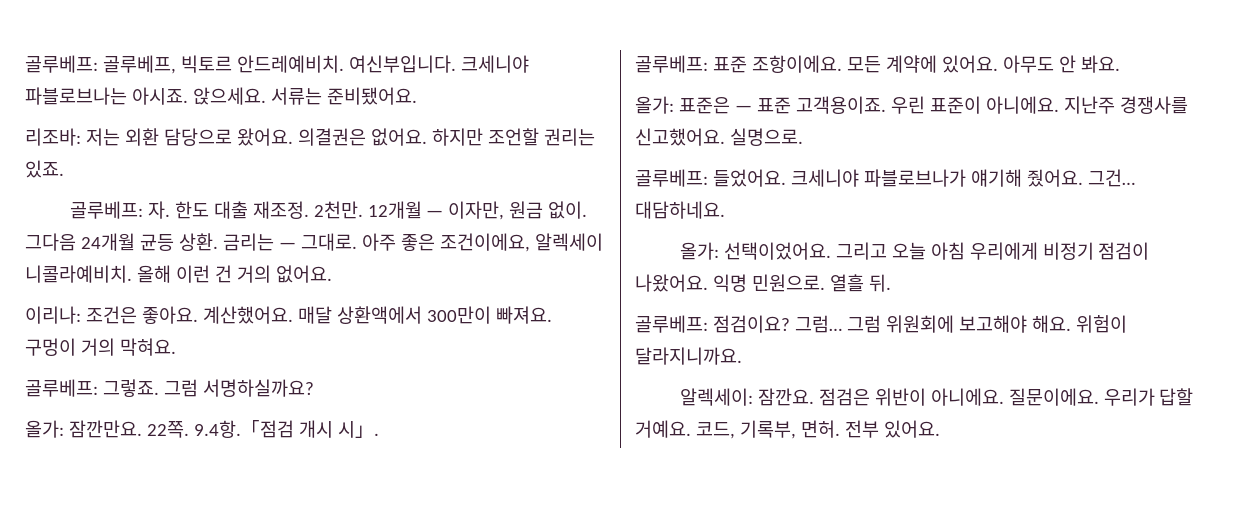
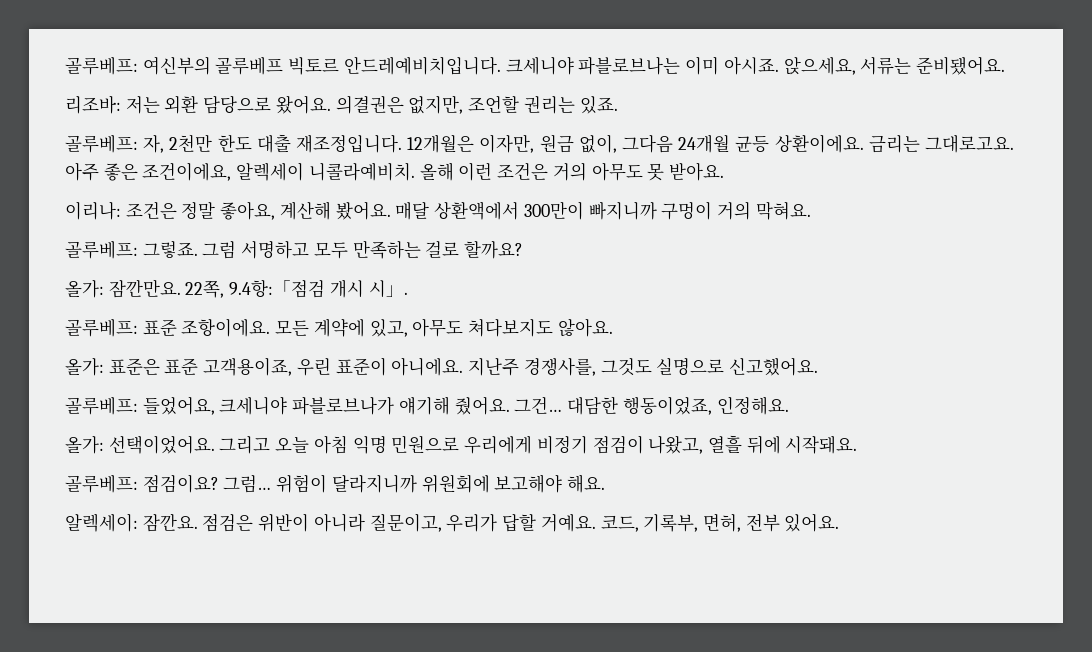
[25,55,529,74] [25,87,266,105] 골루베프: 골루베프, 빅토르 안드레예비치. 여신부입니다. 크세니야 파블로브나는 아시죠. 앉으세요. -> [65,56,856,75] 골루베프: 여신부의 골루베프 빅토르 안드레예비치입니다. 크세니야 파블로브나는 이미 아시죠. 앉으세요,
[370,128,483,146] 없어요. 하지만 -> [408,95,464,114] 없지만,
[147,201,444,219] 자. 한도 대출 재조정. 2천만. 12개월 — -> [143,134,475,153] 자, 2천만 한도 대출 재조정입니다. 12개월은
[548,201,588,219] 없이. -> [578,134,617,153] 없이,
[178,233,357,251] 상환. 금리는 — 그대로. -> [774,134,1015,153] 상환이에요. 금리는 그대로고요.
[214,265,332,283] [25,306,293,324] 건 거의 없어요. // 이리나: 조건은 좋아요. 계산했어요. -> [497,162,724,181] [65,201,391,220] 조건은 거의 아무도 못 받아요. // 이리나: 조건은 정말 좋아요, 계산해 봤어요.
[495,306,552,324] 빠져요. -> [588,201,657,220] 빠지니까
[202,379,314,397] 서명하실까요? -> [241,240,524,259] 서명하고 모두 만족하는 걸로 할까요?
[146,420,241,438] 22쪽. 9.4항. -> [185,279,274,298] 22쪽, 9.4항:
[941,55,1120,73] 있어요. 아무도 안 봐요. -> [369,318,613,337] 있고, 아무도 쳐다보지도 않아요.
[734,96,886,114] — 표준 고객용이죠. -> [164,357,293,376] 표준 고객용이죠,
[1119,96,1188,114] 경쟁사를 -> [523,357,725,376] 경쟁사를, 그것도 실명으로
[729,128,803,146] [635,169,786,187] 실명으로. // 골루베프: 들었어요. -> [65,396,215,415] // 골루베프: 들었어요,
[635,201,725,219] 대담하네요. -> [567,396,789,415] 대담한 행동이었죠, 인정해요.
(965, 251) none -> [352,435,460,454] 익명 민원으로
[635,274,891,292] 나왔어요. 익명 민원으로. 열흘 뒤. -> [648,435,858,454] 나왔고, 열흘 뒤에 시작돼요.
[846,315,881,333] 그럼 -> [276,474,417,493] 위험이 달라지니까
[1075,315,1127,333] [635,347,742,365] 위험이 달라지니까요. -> (606, 483) none
[930,388,1099,406] 아니에요. 질문이에요. -> [313,513,442,532] 아니라 질문이고,
[800,420,840,438] 면허. -> [702,513,741,532] 면허,

